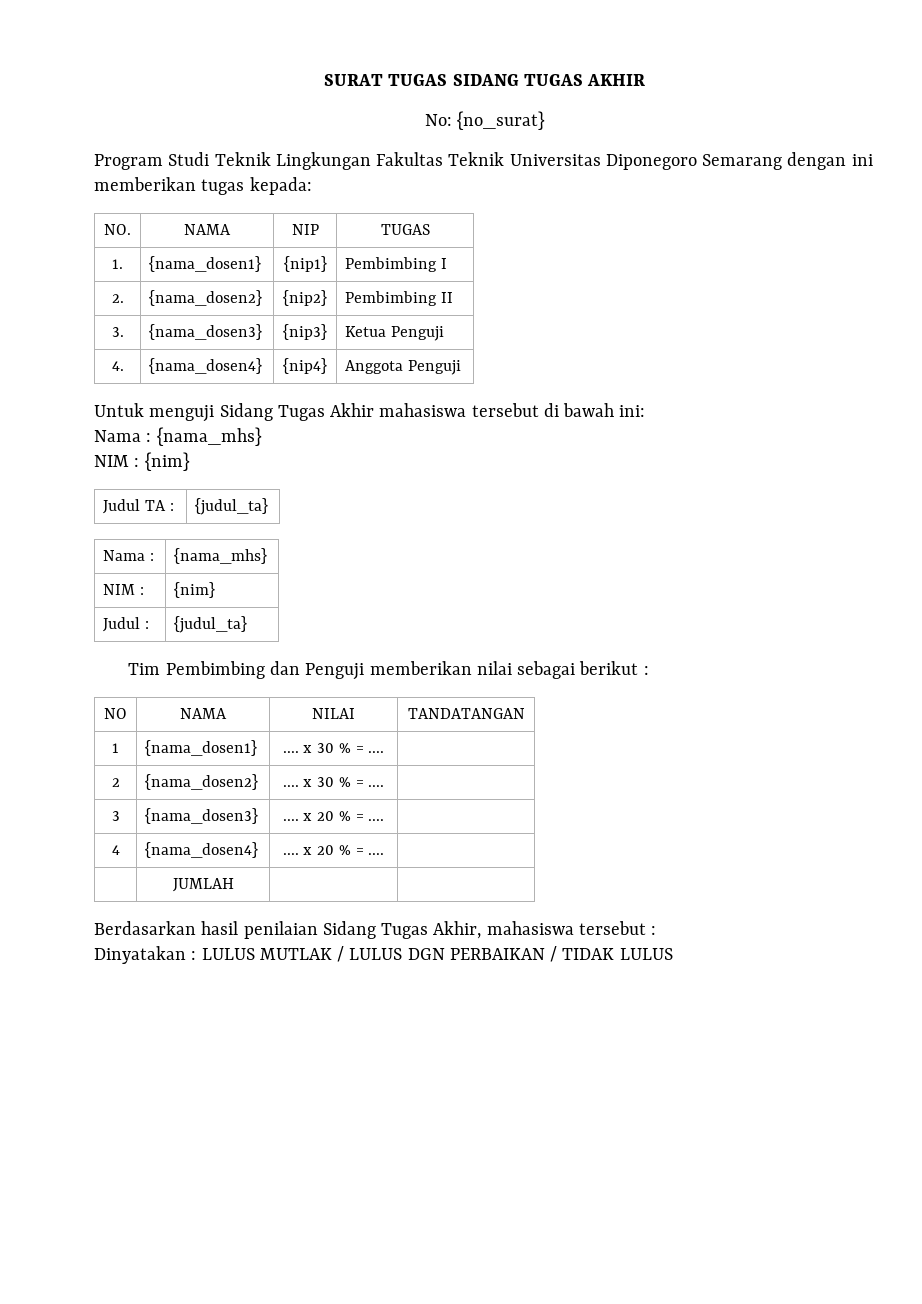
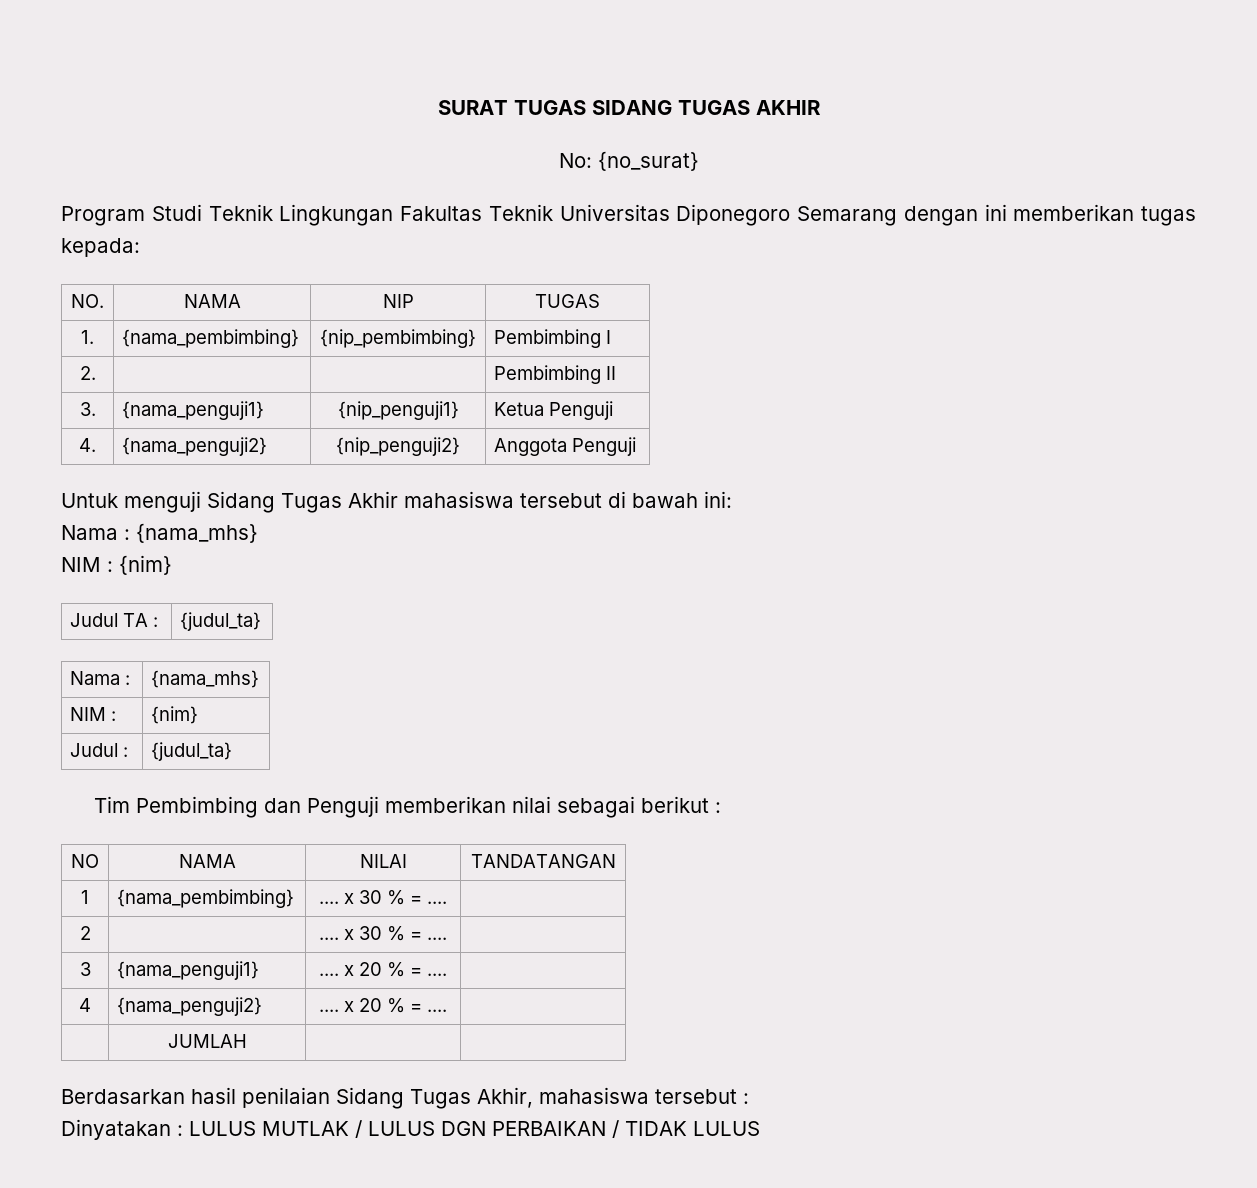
[149,256,262,272] [283,256,327,272] {nama_dosen1} | {nip1} -> [122,329,300,348] [320,329,476,348] {nama_pembimbing} | {nip_pembimbing}
[149,290,263,306] [283,290,327,306] {nama_dosen2} | {nip2} -> (96, 373) |
[149,324,263,340] [283,324,327,340] {nama_dosen3} | {nip3} -> [122,401,265,420] [337,401,459,420] {nama_penguji1} | {nip_penguji1}
[149,358,263,374] [283,358,327,374] {nama_dosen4} | {nip4} -> [122,437,268,456] [335,437,460,456] {nama_penguji2} | {nip_penguji2}
[145,740,258,756] {nama_dosen1} -> [117,889,295,908] {nama_pembimbing}
[145,774,259,790] {nama_dosen2} -> (91, 933) none
[145,808,259,824] {nama_dosen3} -> [117,961,260,980] {nama_penguji1}
[145,842,259,858] {nama_dosen4} -> [117,997,263,1016] {nama_penguji2}

